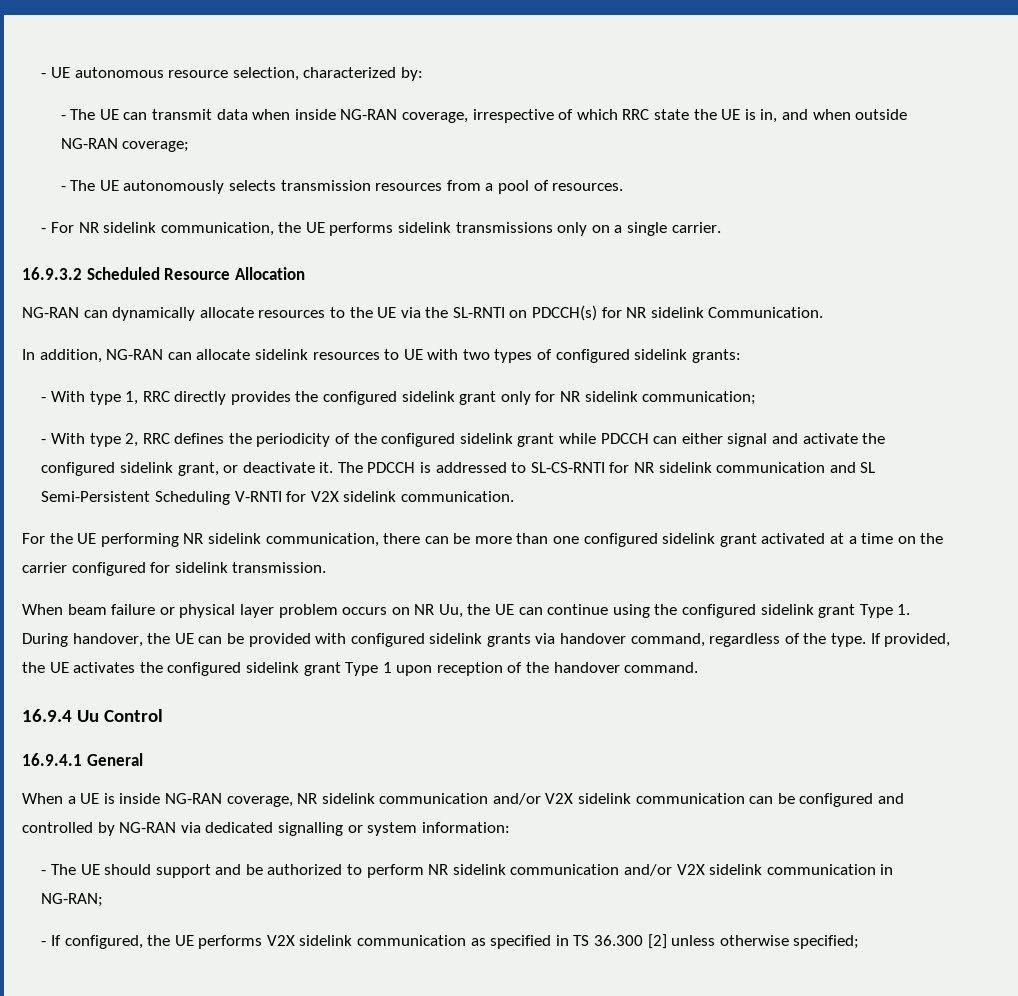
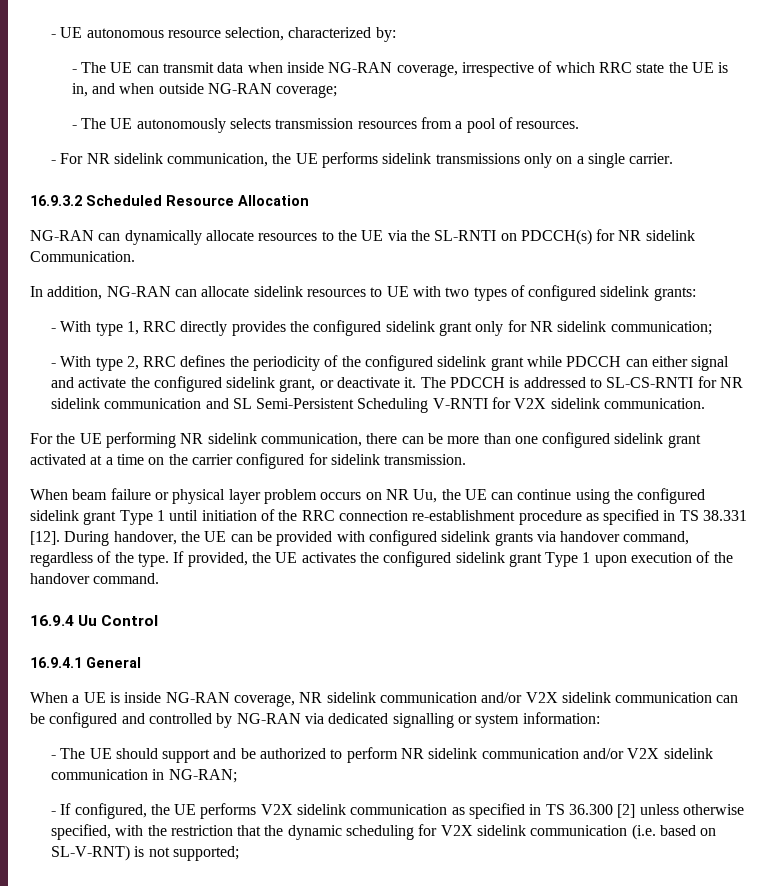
[897,604,911,615] 1. -> [156,509,748,525] [30,531,60,545] 1 until initiation of the RRC connection re-establishment procedure as specified in TS 38.331 [12].
[436,662,503,676] reception -> [631,552,693,563] execution
[793,935,860,949] specified; -> [50,824,717,840] [50,845,239,861] specified, with the restriction that the dynamic scheduling for V2X sidelink communication (i.e. based on SL-V-RNT) is not supported;

